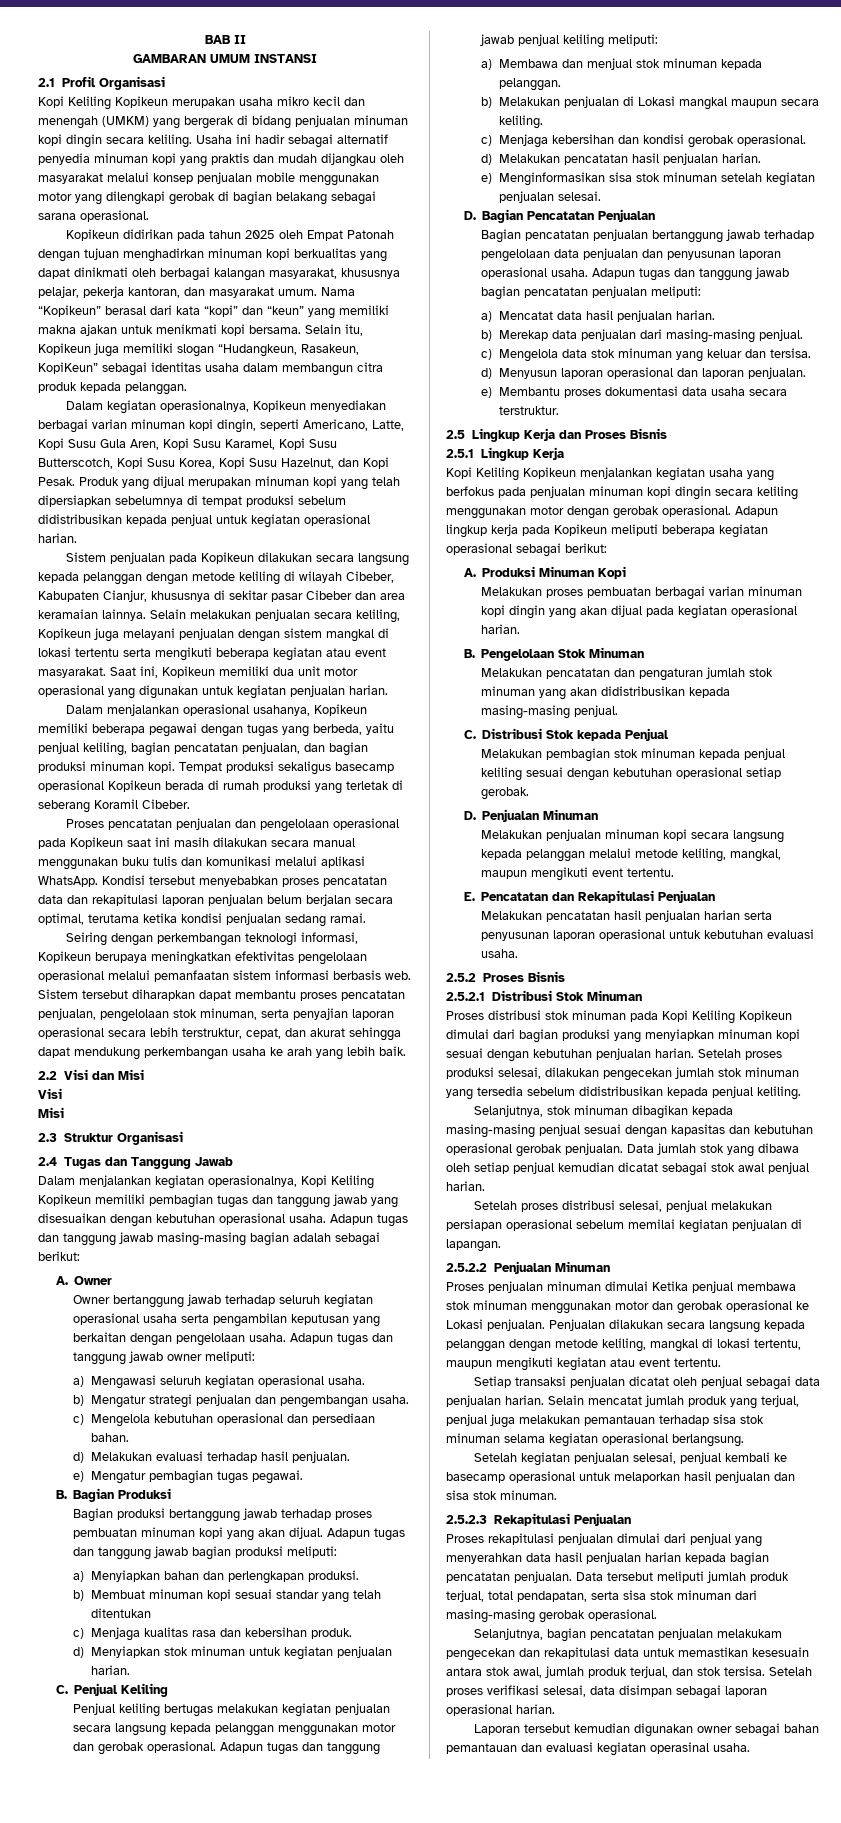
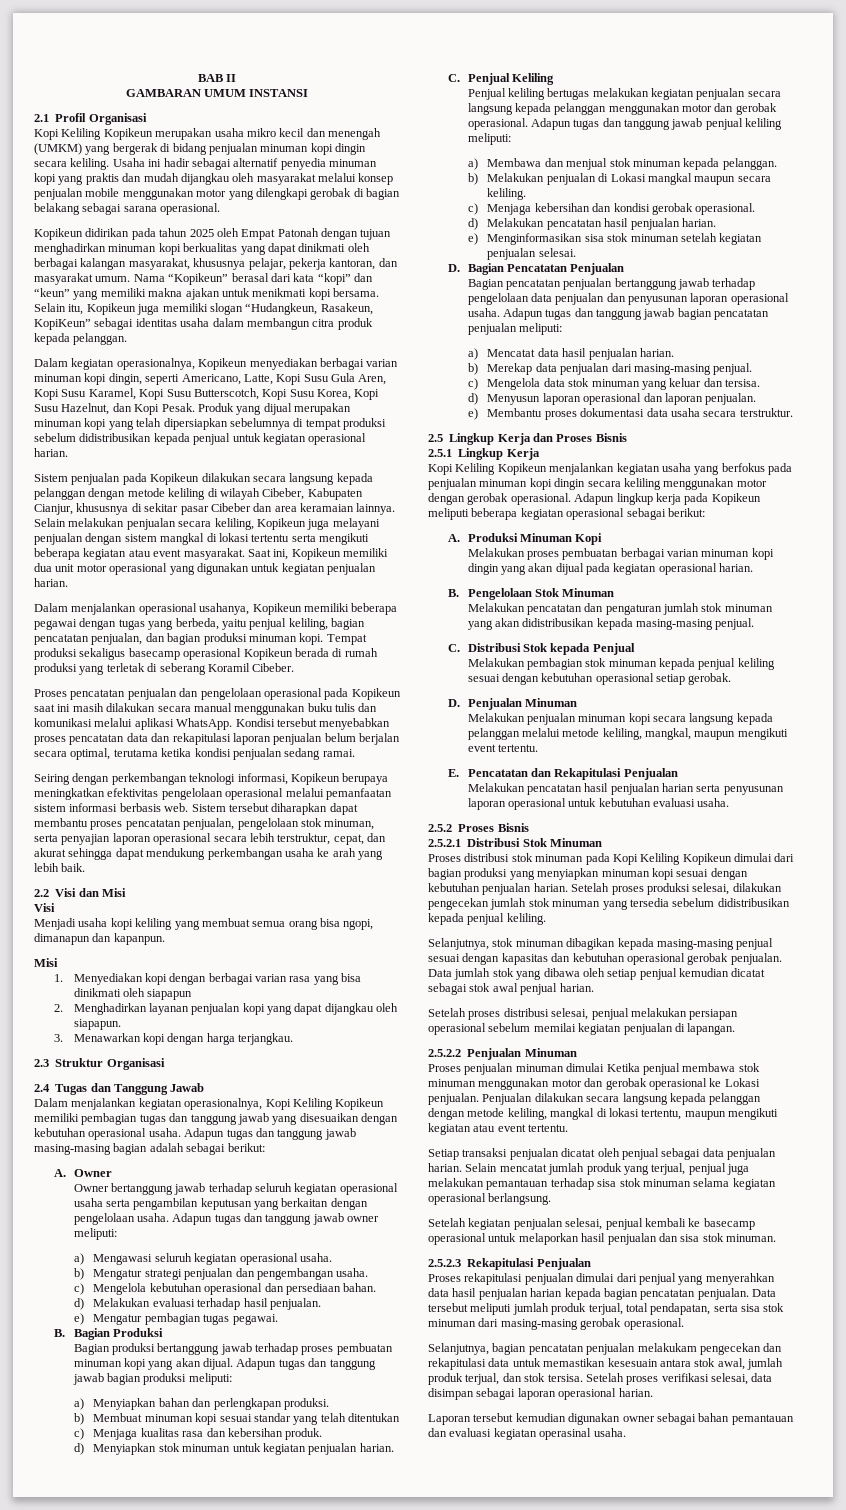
[38,1107,64,1118] Misi -> [34,918,374,930] [34,933,165,945] [34,958,58,967] [53,973,362,985] [73,988,193,1000] [53,1003,399,1015] [73,1019,121,1030] [53,1033,294,1045] Menjadi usaha kopi keliling yang membuat semua orang bisa ngopi, dimanapun dan kapanpun. // Misi // 1. Menyediakan kopi dengan berbagai varian rasa yang bisa dinikmati oleh siapapun // 2. Menghadirkan layanan penjualan kopi yang dapat dijangkau oleh siapapun. // 3. Menawarkan kopi dengan harga terjangkau.

